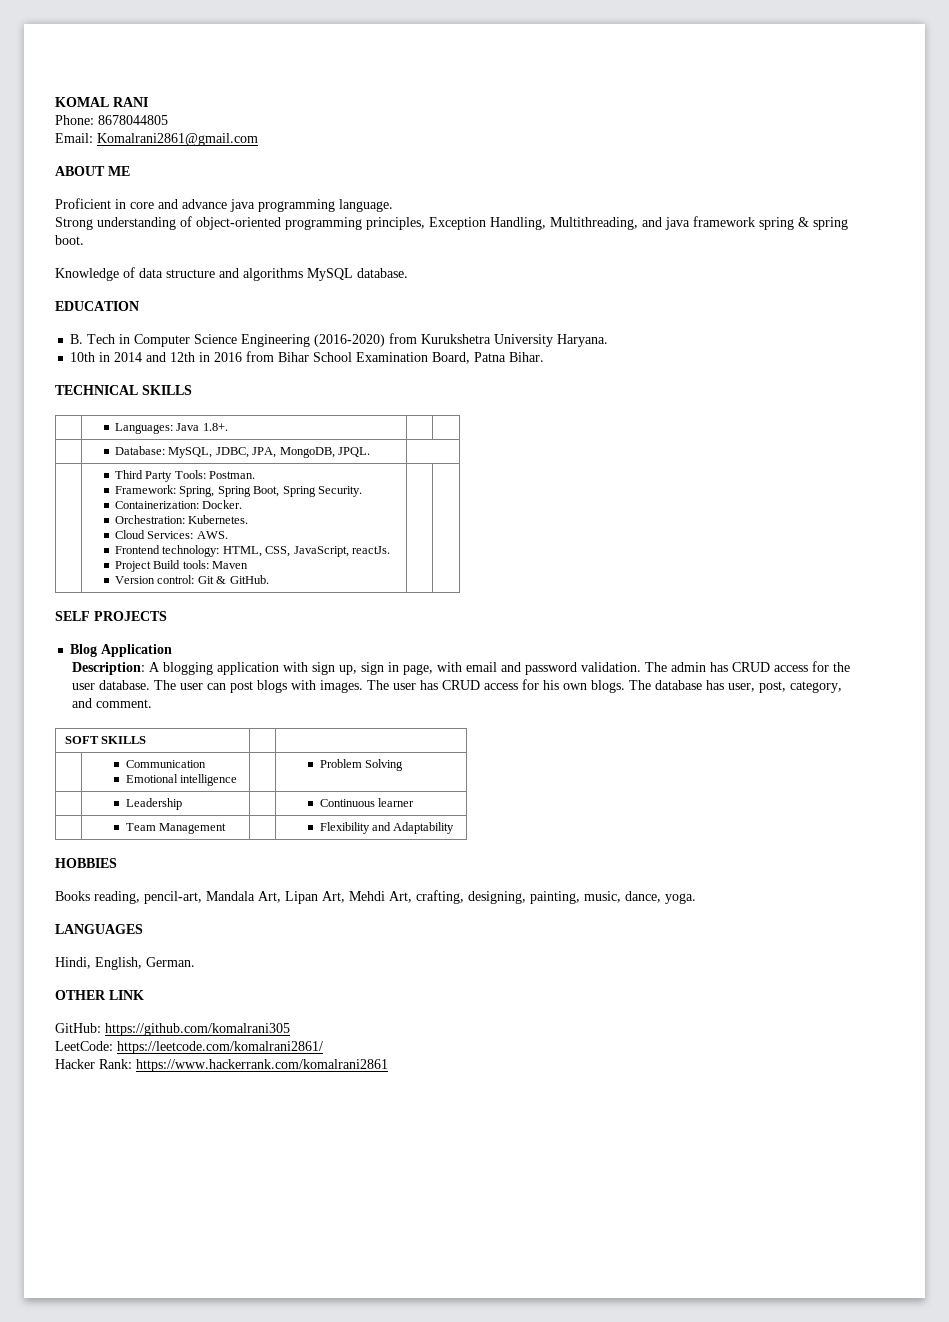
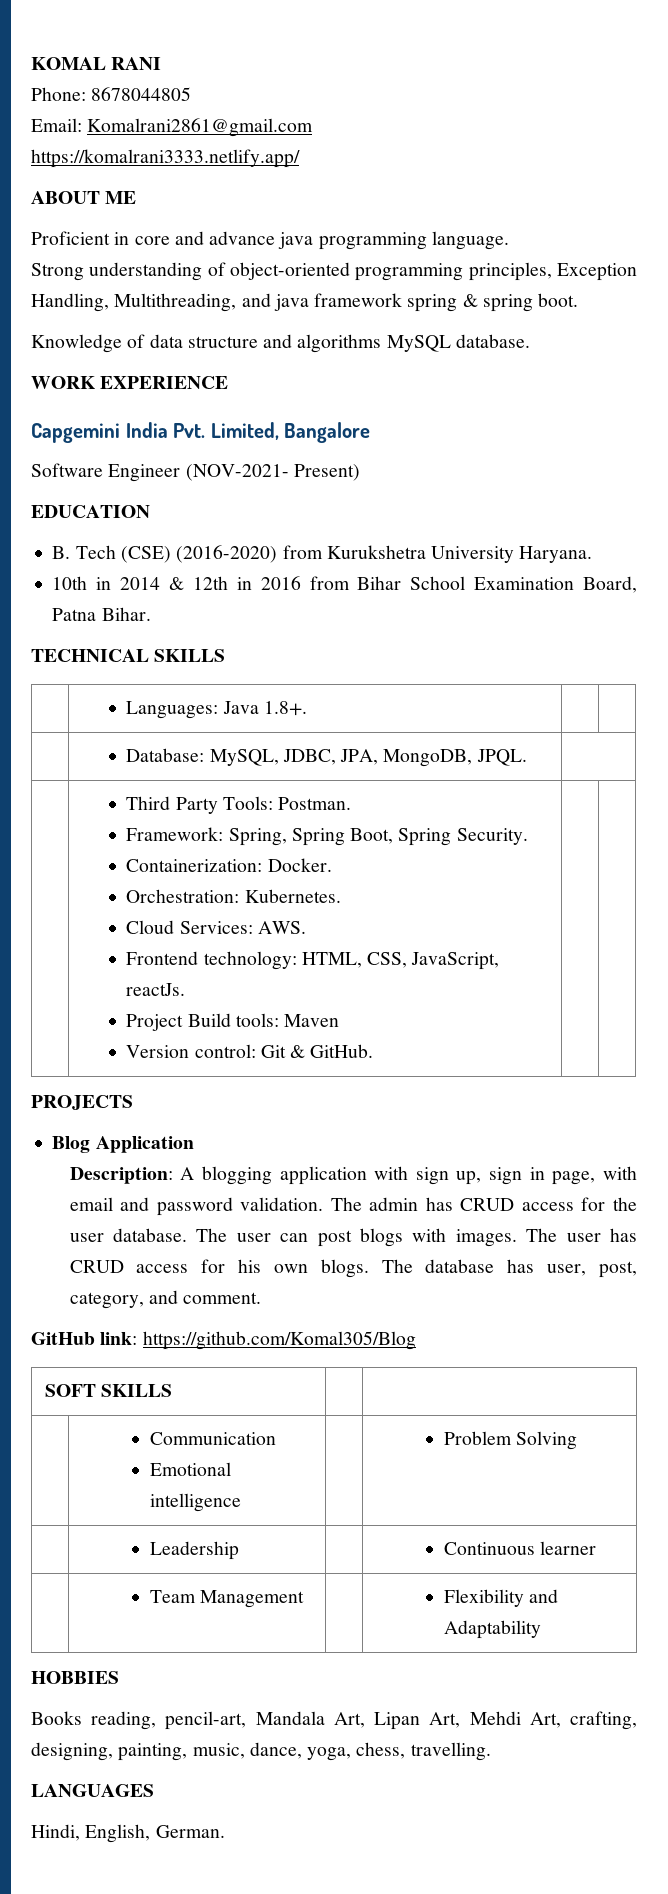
(258, 139) none -> [31,149,300,168] // https://komalrani3333.netlify.app/
(408, 273) none -> [31,376,229,389] [31,422,371,443] [31,463,360,482] // WORK EXPERIENCE // Capgemini India Pvt. Limited, Bangalore // Software Engineer (NOV-2021- Present)
[119,334,311,347] in Computer Science Engineering -> [120,546,171,563] (CSE)
[146,352,167,362] and -> [169,577,185,590] &
[55,611,90,621] SELF -> (374, 1051) none
(153, 703) none -> [31,1331,416,1350] // GitHub link: https://github.com/Komal305/Blog
[665,893,696,904] yoga. -> [307,1742,491,1761] yoga, chess, travelling.
[55,990,144,1000] [55,1023,290,1036] [55,1041,323,1054] [55,1059,388,1072] // OTHER LINK // GitHub: https://github.com/komalrani305 // LeetCode: https://leetcode.com/komalrani2861/ // Hacker Rank: https://www.hackerrank.com/komalrani2861 -> (225, 1831) none

